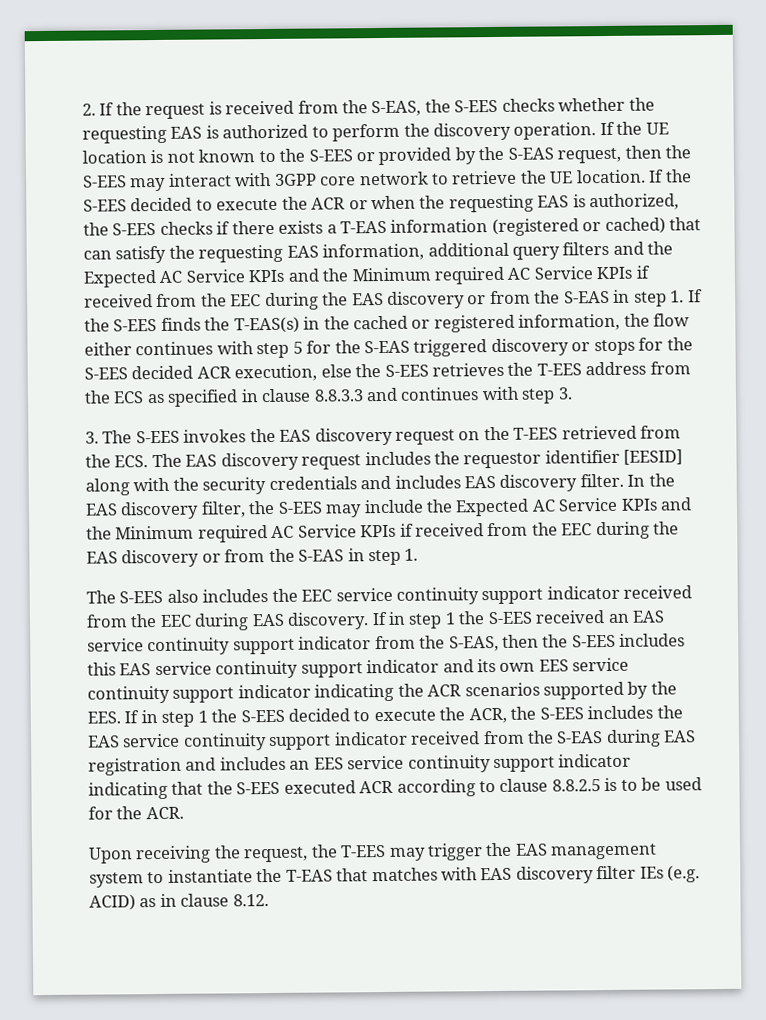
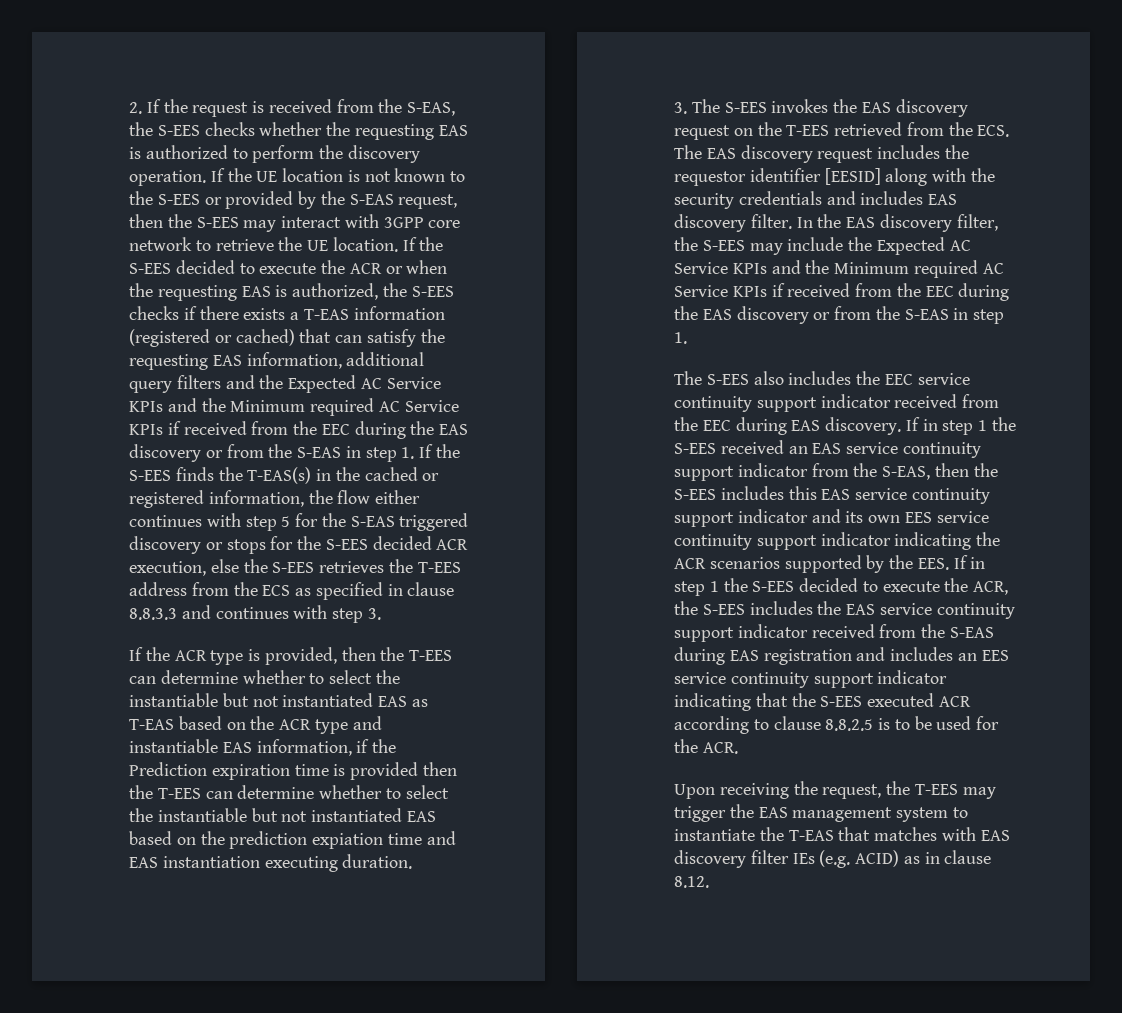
(573, 393) none -> [129,647,453,665] [129,670,400,684] [129,693,428,707] [129,716,382,734] [129,739,397,756] [129,762,457,780] [129,785,449,799] [129,808,436,822] [129,831,456,849] [129,854,413,872] // If the ACR type is provided, then the T-EES can determine whether to select the instantiable but not instantiated EAS as T-EAS based on the ACR type and instantiable EAS information, if the Prediction expiration time is provided then the T-EES can determine whether to select the instantiable but not instantiated EAS based on the prediction expiation time and EAS instantiation executing duration.

